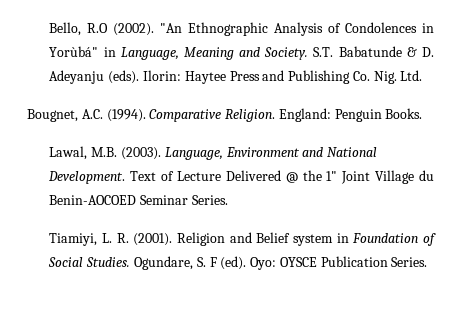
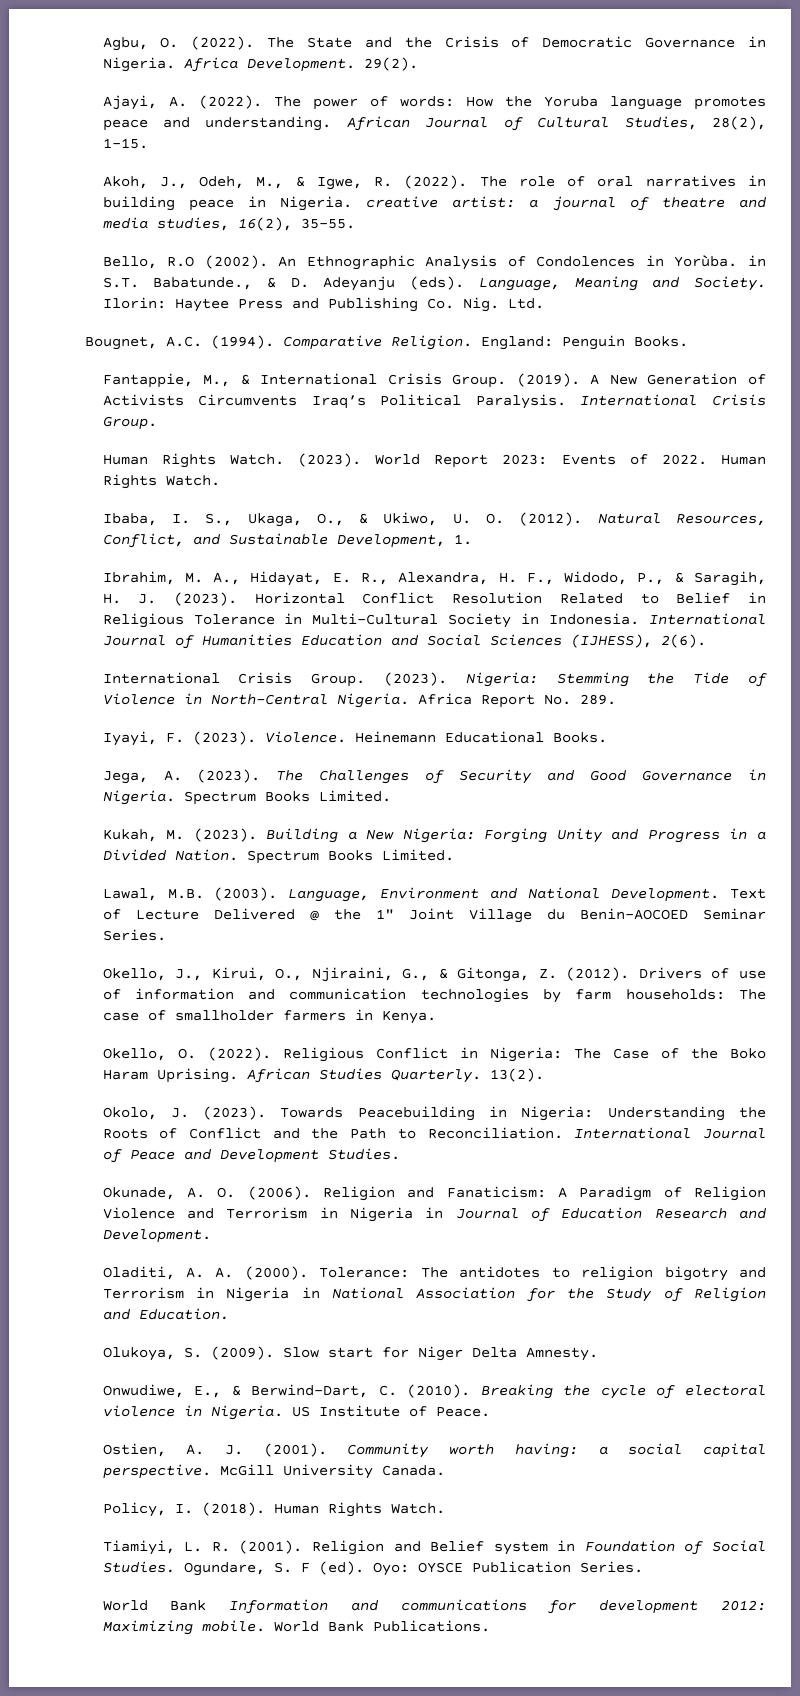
(49, 29) none -> [102,36,766,51] [102,57,418,72] [102,95,766,110] [102,116,766,131] [102,138,148,149] [102,175,766,190] [102,196,767,211] [102,217,355,231] Agbu, O. (2022). The State and the Crisis of Democratic Governance in Nigeria. Africa Development. 29(2). // Ajayi, A. (2022). The power of words: How the Yoruba language promotes peace and understanding. African Journal of Cultural Studies, 28(2), 1-15. // Akoh, J., Odeh, M., & Igwe, R. (2022). The role of oral narratives in building peace in Nigeria. creative artist: a journal of theatre and media studies, 16(2), 35-55. //
[160,23,183,33] "An -> [278,256,297,267] An
[49,46,434,60] [49,70,140,84] Yorùbá" in Language, Meaning and Society. S.T. Babatunde & D. Adeyanju (eds). -> [674,255,766,267] [102,276,767,291] Yorùba. in S.T. Babatunde., & D. Adeyanju (eds). Language, Meaning and Society.
(423, 113) none -> [102,373,766,388] [102,394,767,409] [102,416,157,430] [102,453,766,468] [102,474,220,489] [102,512,766,527] [102,533,472,548] [102,571,766,586] [102,592,767,606] [102,613,766,628] [102,634,706,649] [102,672,767,687] [102,693,616,708] [102,731,607,746] [102,769,766,784] [102,790,391,805] [102,828,766,843] [102,849,454,864] // Fantappie, M., & International Crisis Group. (2019). A New Generation of Activists Circumvents Iraq’s Political Paralysis. International Crisis Group. // Human Rights Watch. (2023). World Report 2023: Events of 2022. Human Rights Watch. // Ibaba, I. S., Ukaga, O., & Ukiwo, U. O. (2012). Natural Resources, Conflict, and Sustainable Development, 1. // Ibrahim, M. A., Hidayat, E. R., Alexandra, H. F., Widodo, P., & Saragih, H. J. (2023). Horizontal Conflict Resolution Related to Belief in Religious Tolerance in Multi-Cultural Society in Indonesia. International Journal of Humanities Education and Social Sciences (IJHESS), 2(6). // International Crisis Group. (2023). Nigeria: Stemming the Tide of Violence in North-Central Nigeria. Africa Report No. 289. // Iyayi, F. (2023). Violence. Heinemann Educational Books. // Jega, A. (2023). The Challenges of Security and Good Governance in Nigeria. Spectrum Books Limited. // Kukah, M. (2023). Building a New Nigeria: Forging Unity and Progress in a Divided Nation. Spectrum Books Limited.
(229, 200) none -> [102,967,766,982] [102,988,766,1003] [102,1009,436,1024] [102,1047,766,1062] [102,1068,544,1083] [102,1106,766,1121] [102,1127,767,1139] [102,1148,400,1163] [102,1186,767,1201] [102,1207,768,1222] [102,1229,211,1243] [102,1266,766,1281] [102,1287,767,1302] [102,1308,229,1320] [102,1346,598,1361] [102,1384,766,1399] [102,1405,490,1420] [102,1443,767,1458] [102,1464,445,1479] [102,1502,445,1517] // Okello, J., Kirui, O., Njiraini, G., & Gitonga, Z. (2012). Drivers of use of information and communication technologies by farm households: The case of smallholder farmers in Kenya. // Okello, O. (2022). Religious Conflict in Nigeria: The Case of the Boko Haram Uprising. African Studies Quarterly. 13(2). // Okolo, J. (2023). Towards Peacebuilding in Nigeria: Understanding the Roots of Conflict and the Path to Reconciliation. International Journal of Peace and Development Studies. // Okunade, A. O. (2006). Religion and Fanaticism: A Paradigm of Religion Violence and Terrorism in Nigeria in Journal of Education Research and Development. // Oladiti, A. A. (2000). Tolerance: The antidotes to religion bigotry and Terrorism in Nigeria in National Association for the Study of Religion and Education. // Olukoya, S. (2009). Slow start for Niger Delta Amnesty. // Onwudiwe, E., & Berwind-Dart, C. (2010). Breaking the cycle of electoral violence in Nigeria. US Institute of Peace. // Ostien, A. J. (2001). Community worth having: a social capital perspective. McGill University Canada. // Policy, I. (2018). Human Rights Watch.
(428, 262) none -> [102,1599,766,1614] [102,1620,490,1635] // World Bank Information and communications for development 2012: Maximizing mobile. World Bank Publications.

